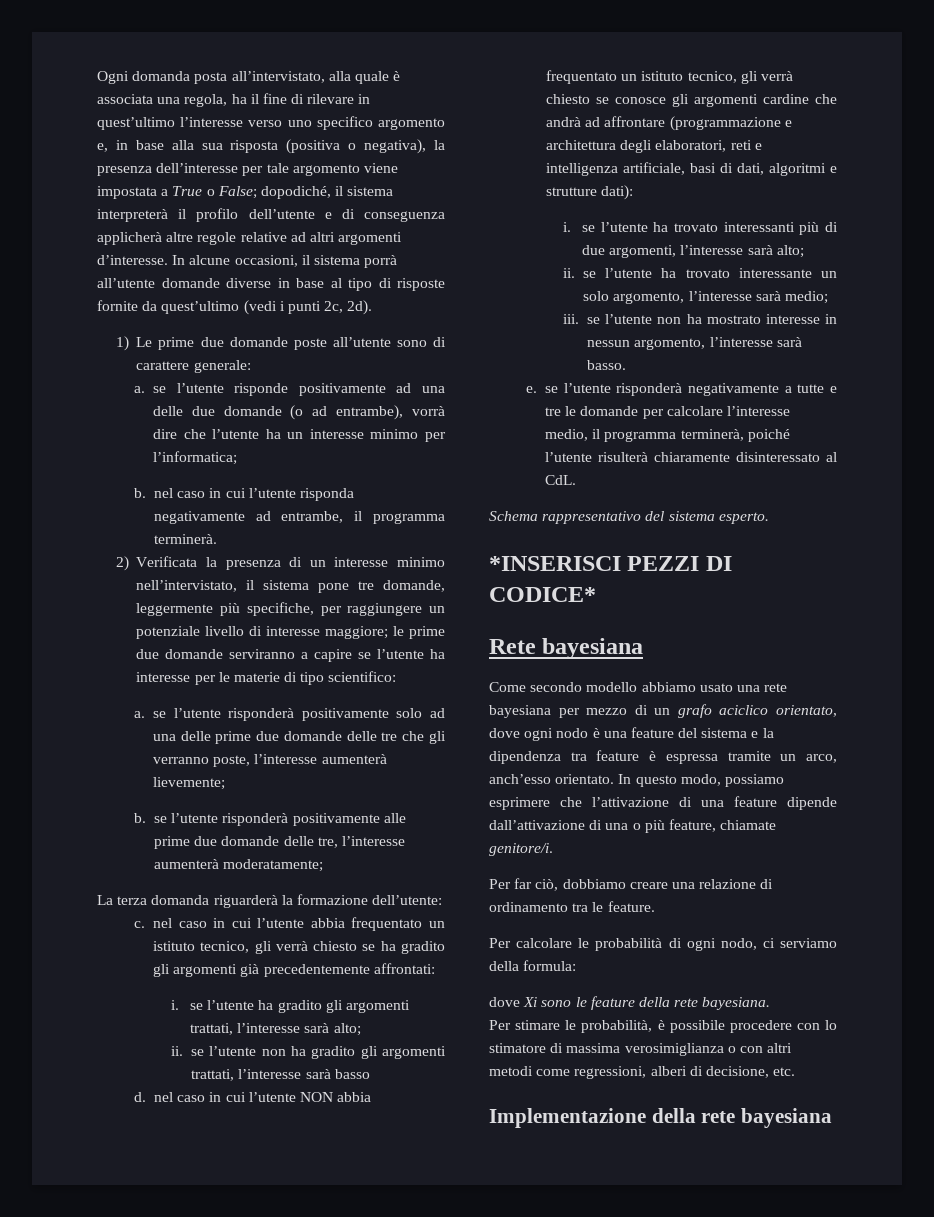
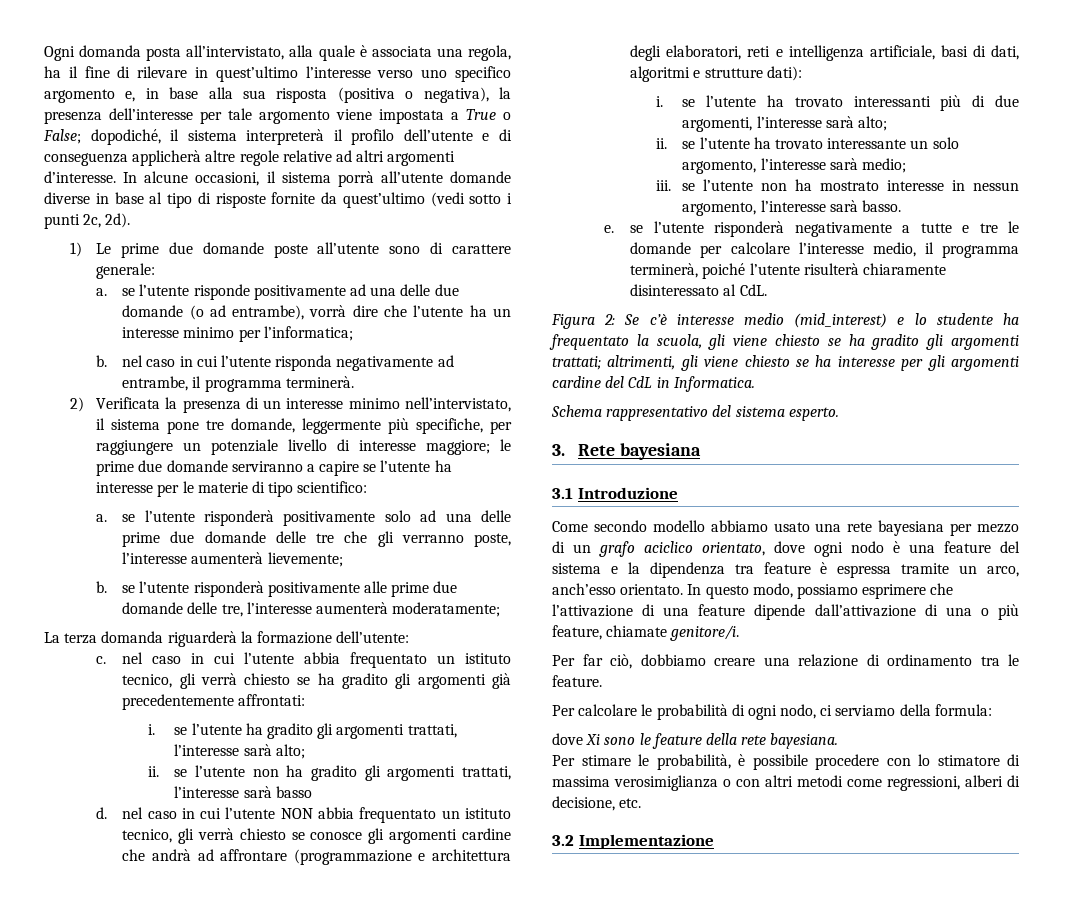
(277, 307) none -> [469,194,502,204] sotto
(576, 480) none -> [551,313,1019,329] [549,334,1019,350] [552,355,1019,371] [552,376,755,392] // Figura 2: Se c’è interesse medio (mid_interest) e lo studente ha frequentato la scuola, gli viene chiesto se ha gradito gli argomenti trattati; altrimenti, gli viene chiesto se ha interesse per gli argomenti cardine del CdL in Informatica.
[489,556,732,571] [489,587,596,602] *INSERISCI PEZZI DI CODICE* // -> [552,444,565,456] 3.
(644, 648) none -> [552,487,678,499] // 3.1 Introduzione
[489,1108,833,1128] Implementazione della rete bayesiana -> [552,834,714,849] 3.2 Implementazione

